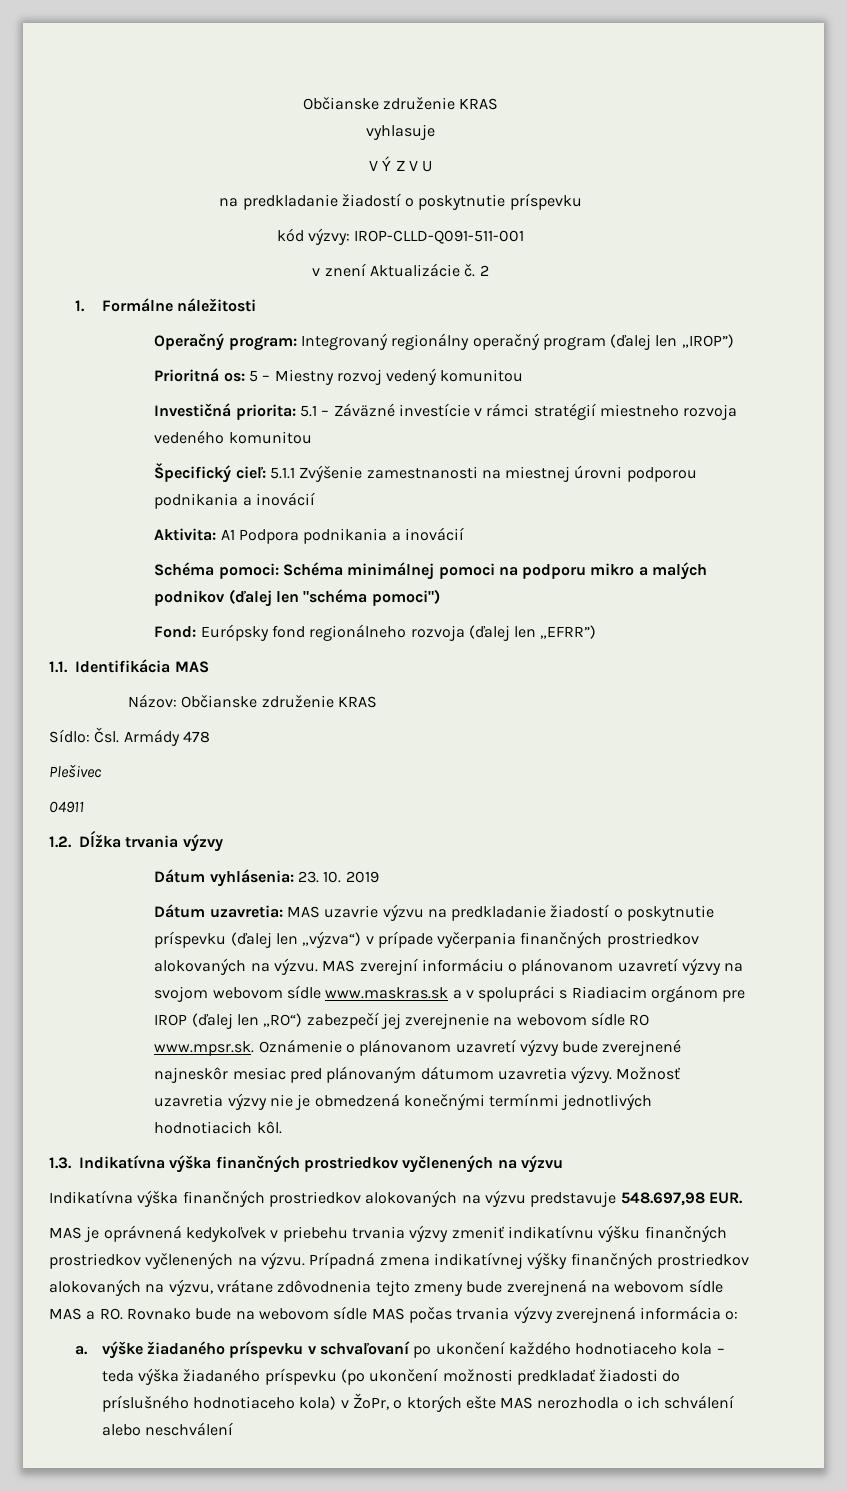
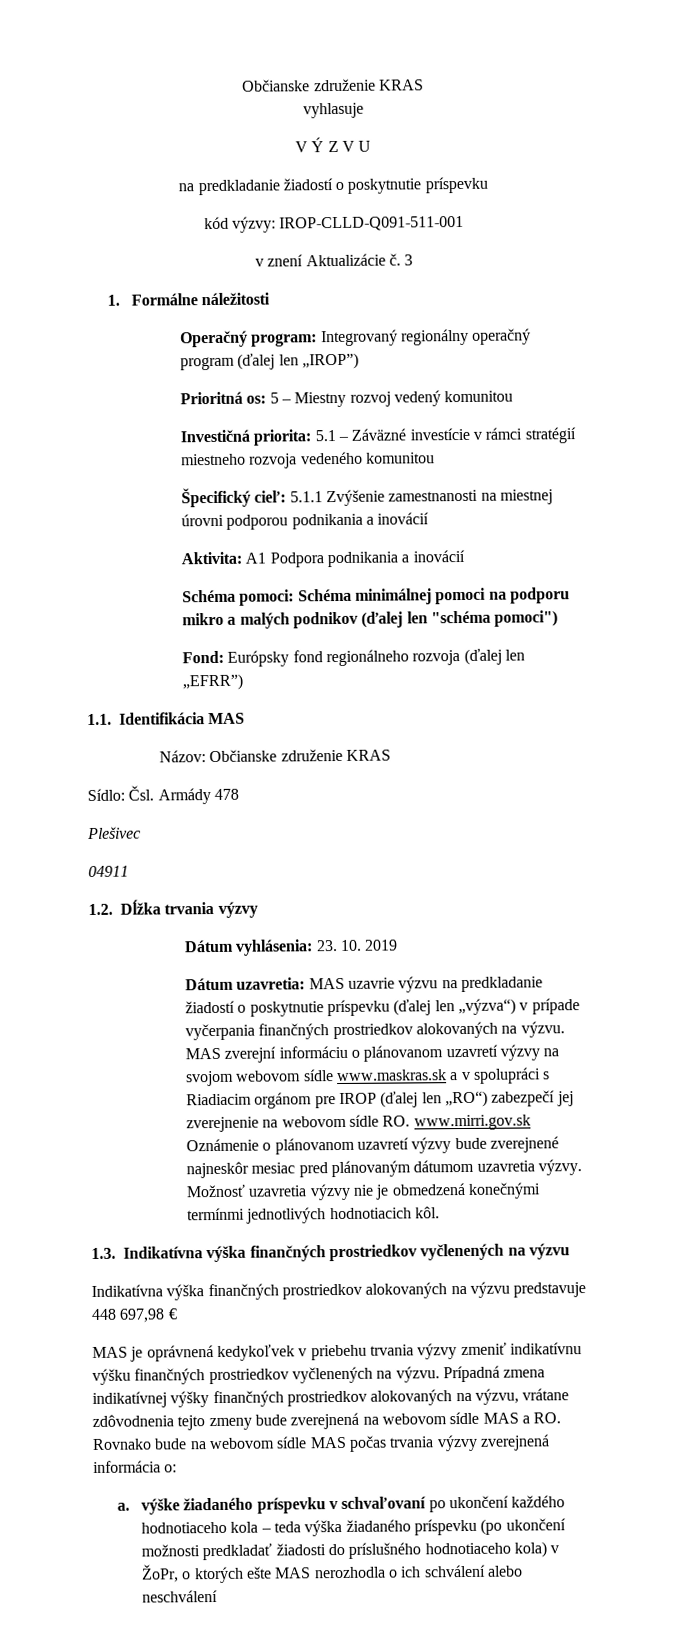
[479,265,489,276] 2 -> [404,254,414,266] 3
[629,1014,650,1026] [154,1041,255,1056] RO www.mpsr.sk. -> [382,1114,531,1131] RO. www.mirri.gov.sk
[620,1192,743,1206] 548.697,98 EUR. -> [91,1308,177,1323] 448 697,98 €

